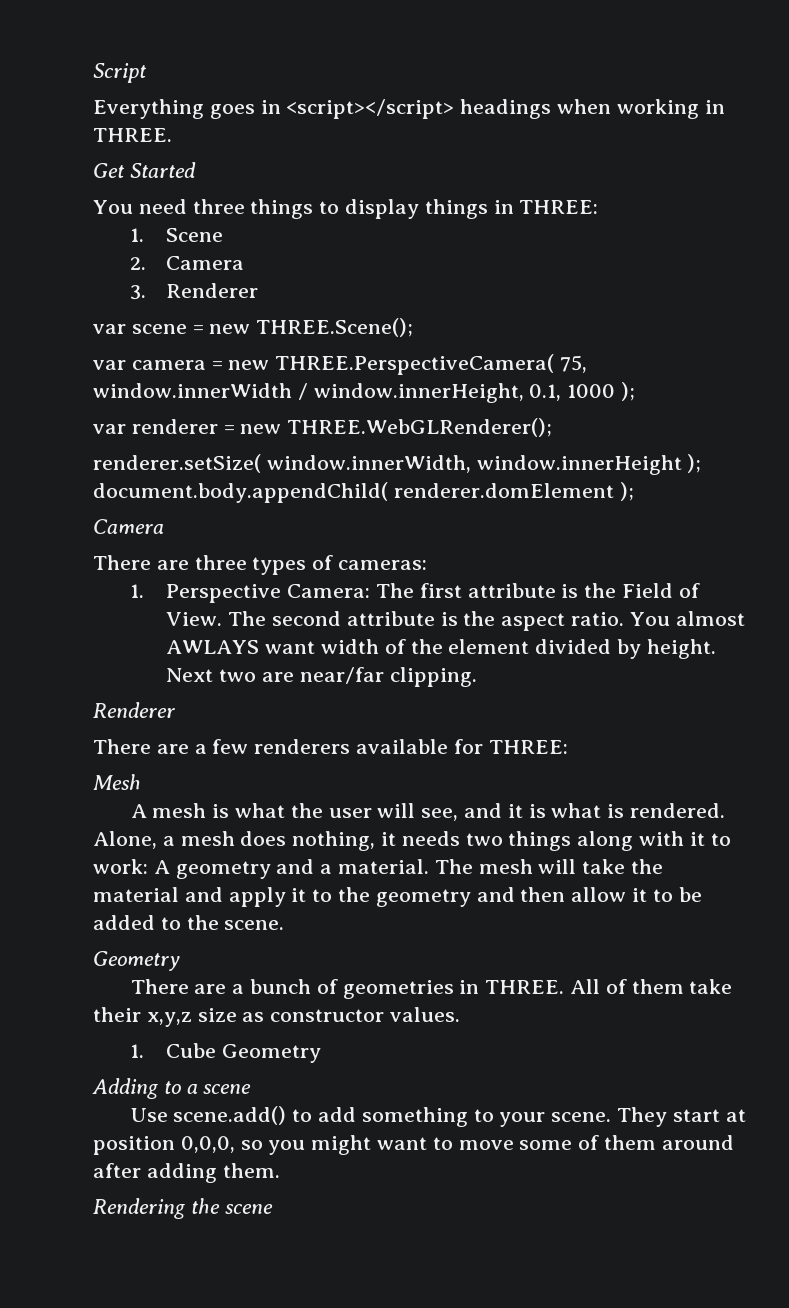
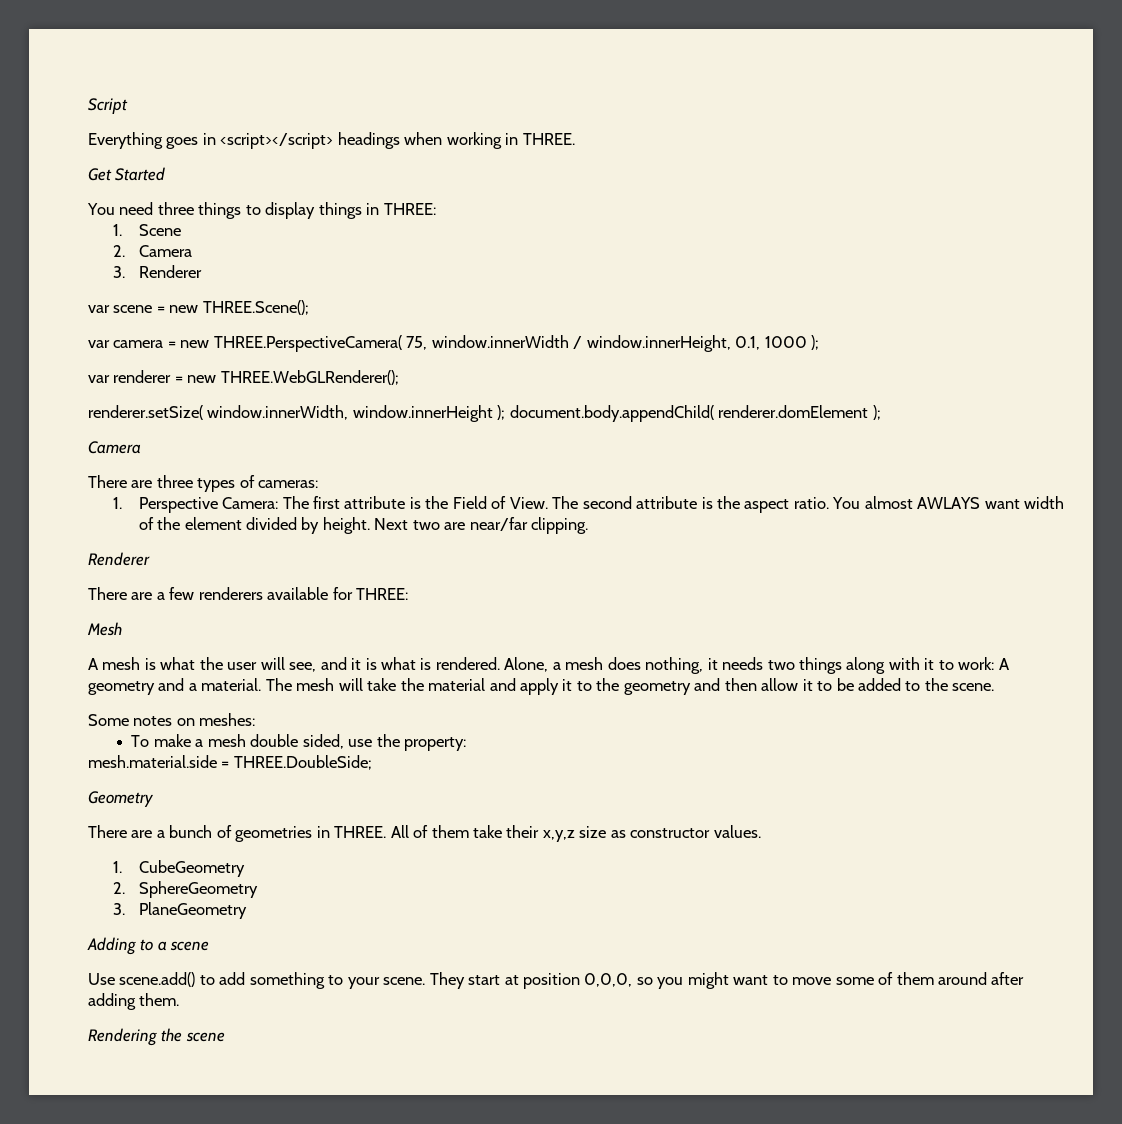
(285, 925) none -> [88,713,256,726] [131,734,467,751] [88,755,372,770] // Some notes on meshes: // To make a mesh double sided, use the property: // mesh.material.side = THREE.DoubleSide;
[166,1043,322,1063] Cube Geometry -> [138,860,245,877] [113,881,258,898] [113,902,247,919] CubeGeometry // 2. SphereGeometry // 3. PlaneGeometry

